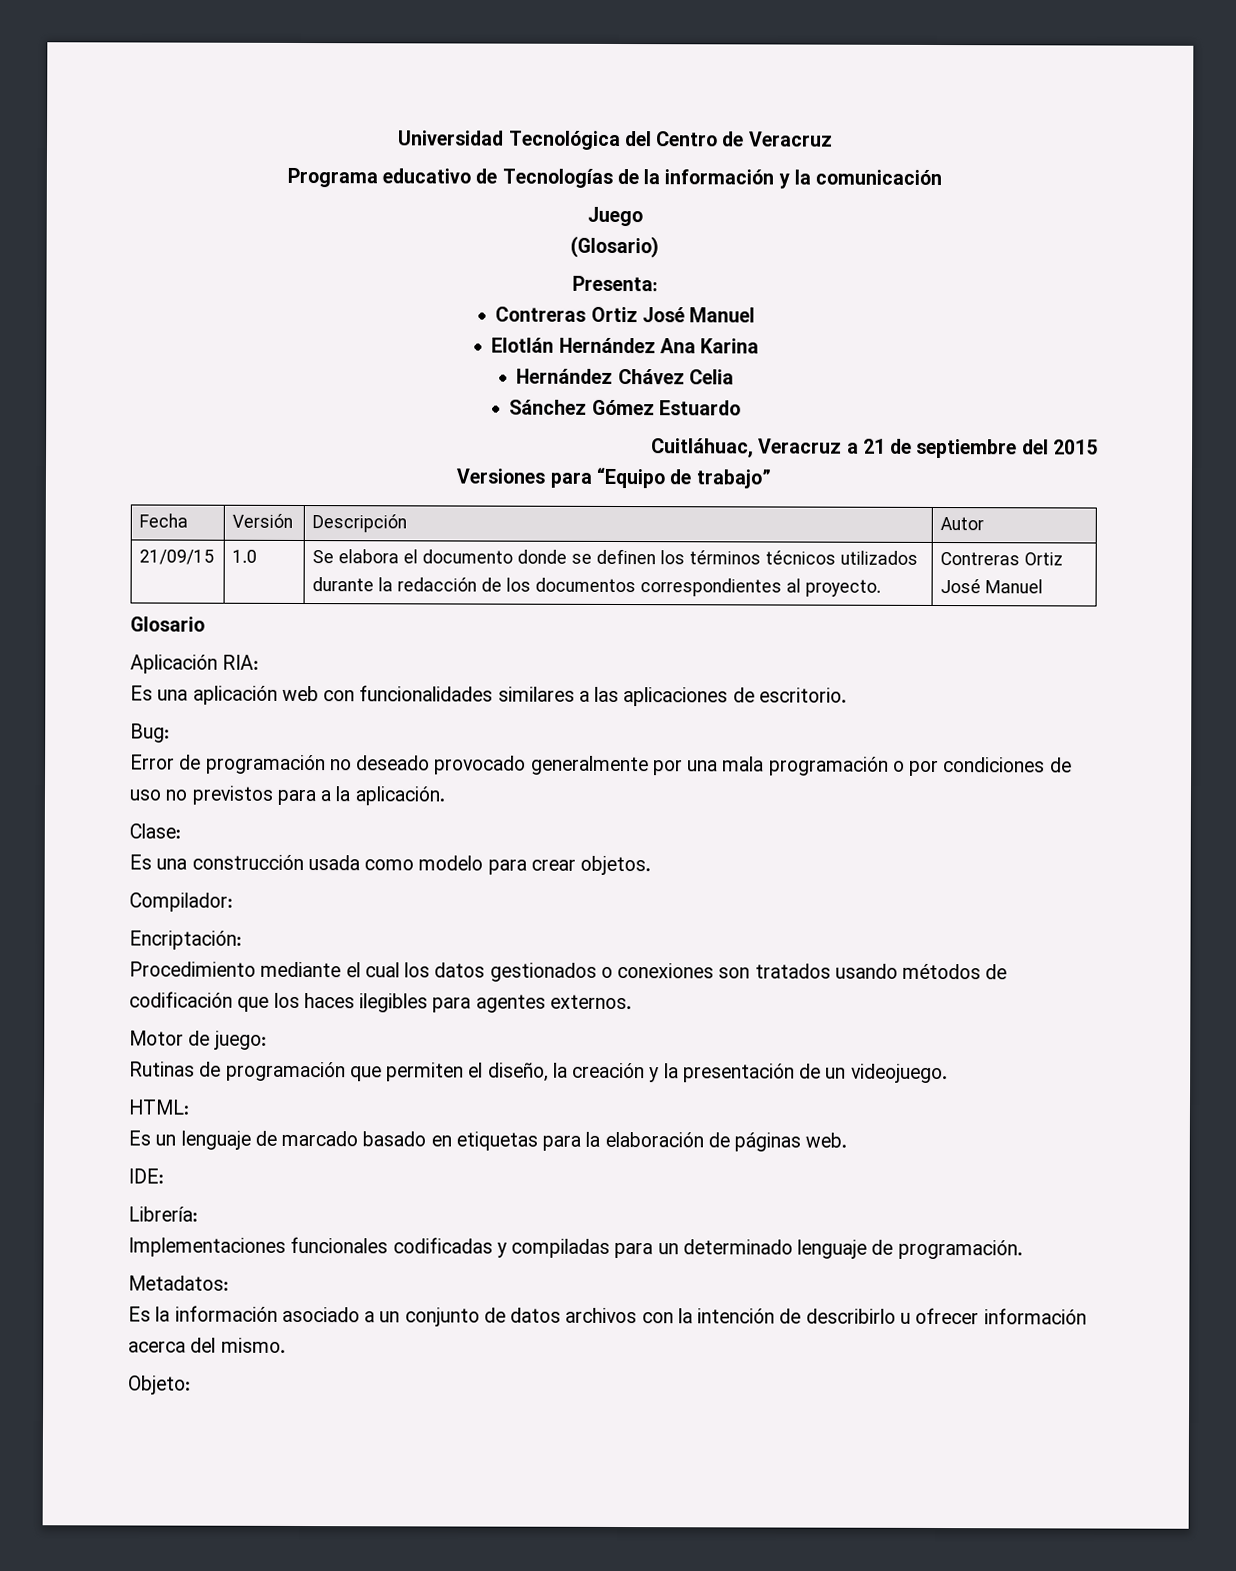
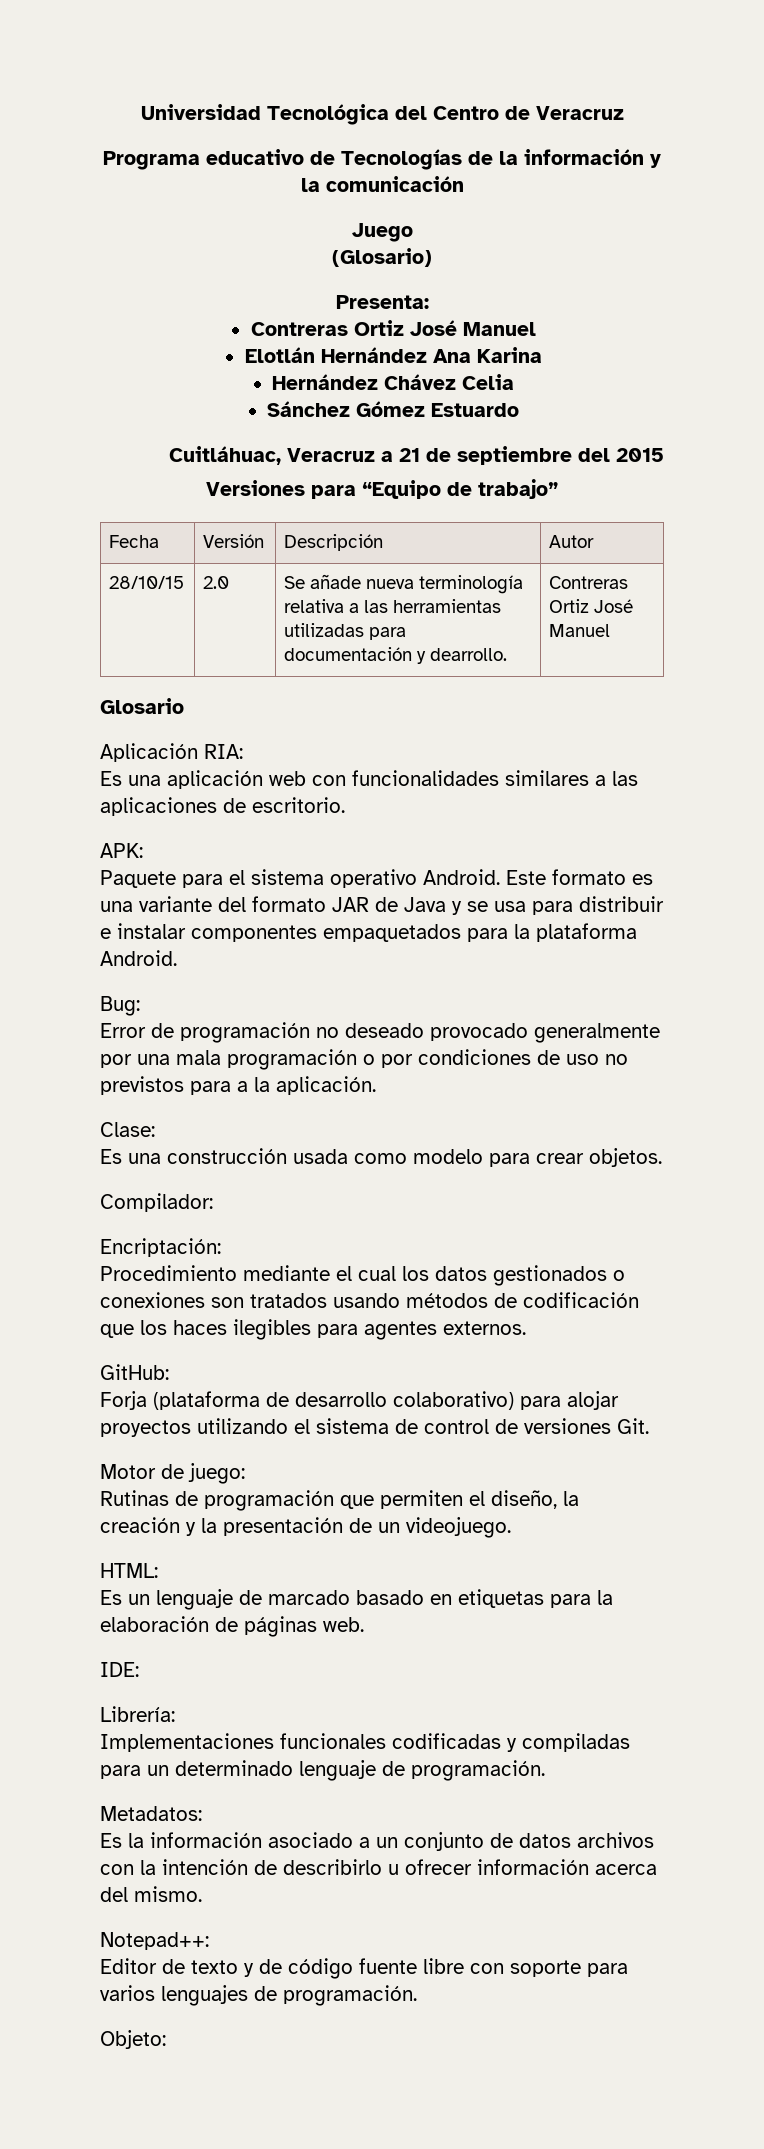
[139,549,215,565] [232,549,258,563] 21/09/15 | 1.0 -> [109,576,185,589] [203,576,230,589] 28/10/15 | 2.0
[338,548,919,565] [312,577,882,597] elabora el documento donde se definen los términos técnicos utilizados durante la redacción de los documentos correspondientes al proyecto. -> [310,574,524,594] [284,599,502,613] [284,623,407,640] [284,647,508,664] añade nueva terminología relativa a las herramientas utilizadas para documentación y dearrollo.
(847, 695) none -> [100,843,143,858] [100,869,653,888] [100,896,664,915] [100,923,637,942] [100,950,177,966] // APK: // Paquete para el sistema operativo Android. Este formato es una variante del formato JAR de Java y se usa para distribuir e instalar componentes empaquetados para la plataforma Android.
(632, 1002) none -> [100,1364,169,1380] [100,1391,619,1410] [100,1418,649,1437] // GitHub: // Forja (plataforma de desarrollo colaborativo) para alojar proyectos utilizando el sistema de control de versiones Git.
(286, 1345) none -> [100,1932,209,1950] [100,1958,628,1979] [100,1985,417,2006] // Notepad++: // Editor de texto y de código fuente libre con soporte para varios lenguajes de programación.

